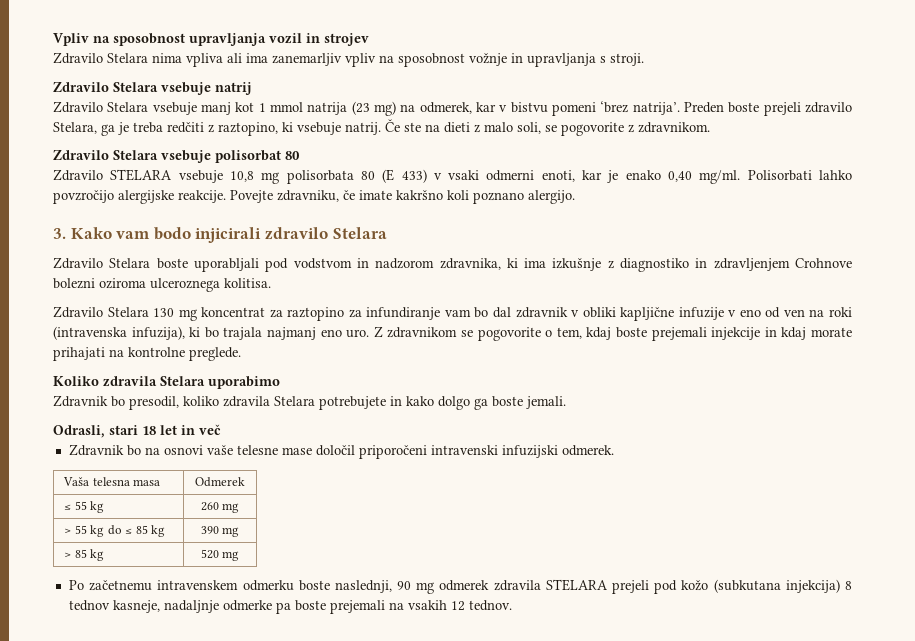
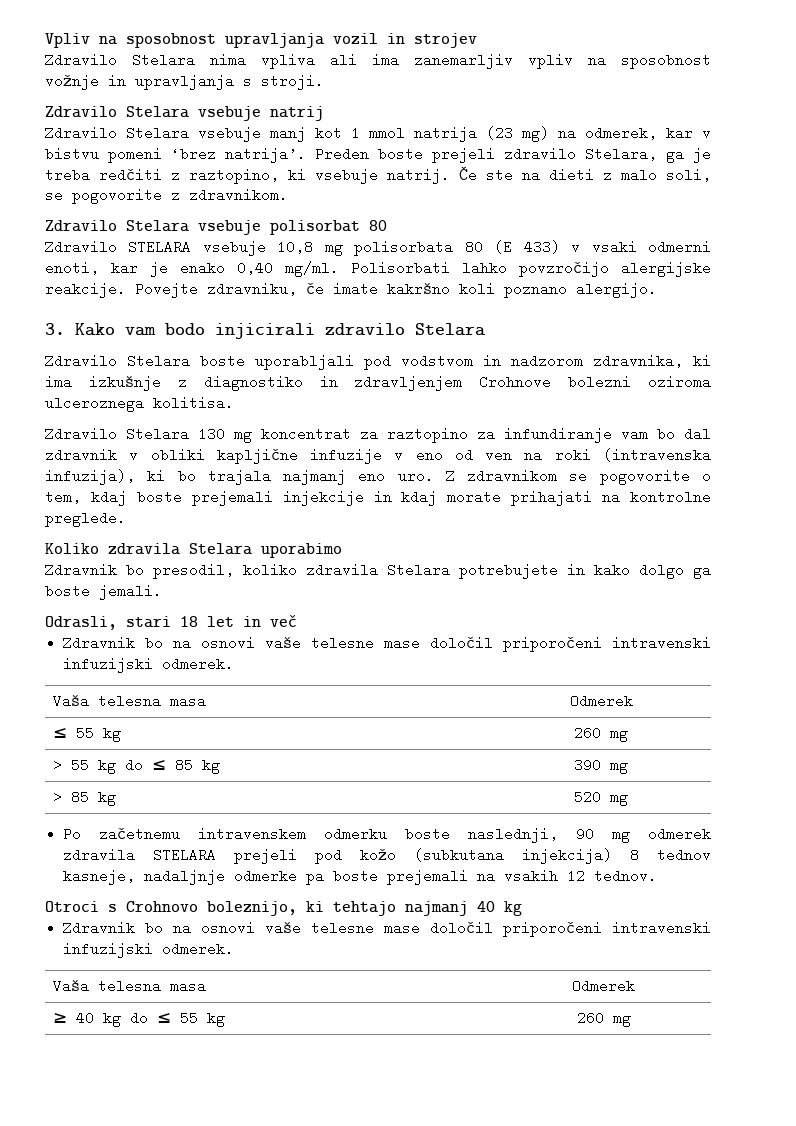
(512, 605) none -> [45,901,522,916] [63,921,712,937] [63,942,235,958] [53,979,207,993] [572,979,635,993] [53,1011,226,1027] [576,1011,631,1027] // Otroci s Crohnovo boleznijo, ki tehtajo najmanj 40 kg // Zdravnik bo na osnovi vaše telesne mase določil priporočeni intravenski infuzijski odmerek. // Vaša telesna masa | Odmerek // ≥ 40 kg do ≤ 55 kg | 260 mg

